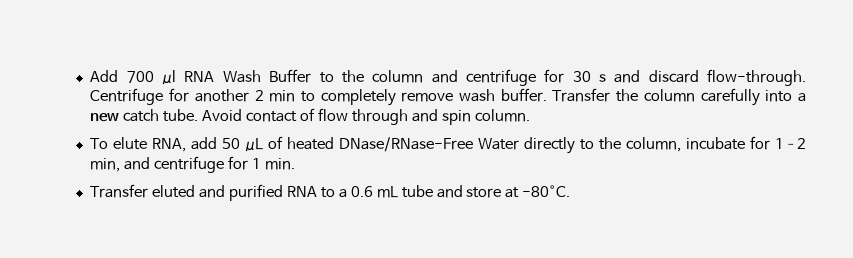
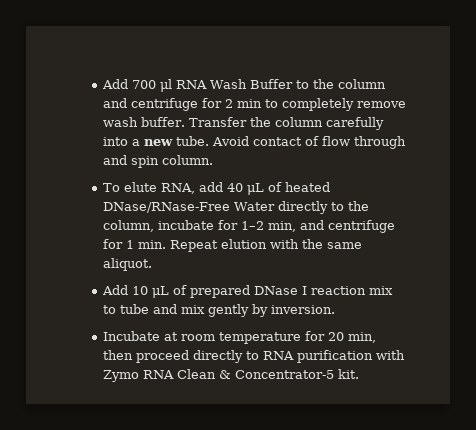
[572,69,806,86] [90,88,249,105] 30 s and discard flow-through. Centrifuge for another -> (223, 103) none
[123,109,160,122] catch -> (174, 142) none
[222,138,241,149] 50 -> [227,183,244,192] 40
[90,184,571,201] // Transfer eluted and purified RNA to a 0.6 mL tube and store at -80°C. -> [170,239,363,252] [103,258,153,271] [102,285,394,298] [103,304,336,317] [103,331,377,344] [103,350,406,363] [103,369,360,382] Repeat elution with the same aliquot. // Add 10 μL of prepared DNase I reaction mix to tube and mix gently by inversion. // Incubate at room temperature for 20 min, then proceed directly to RNA purification with Zymo RNA Clean & Concentrator-5 kit.

